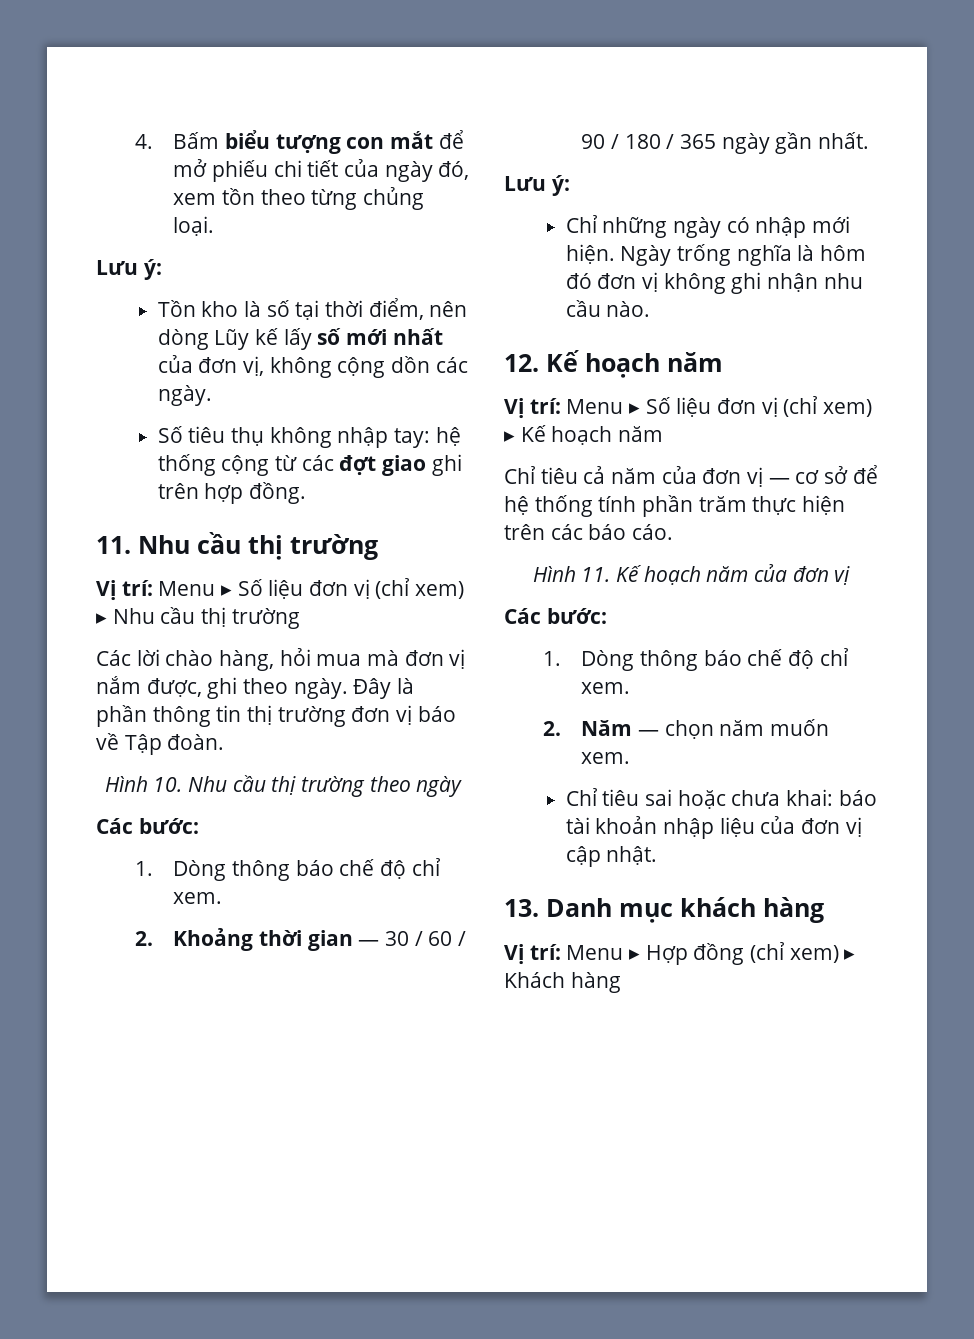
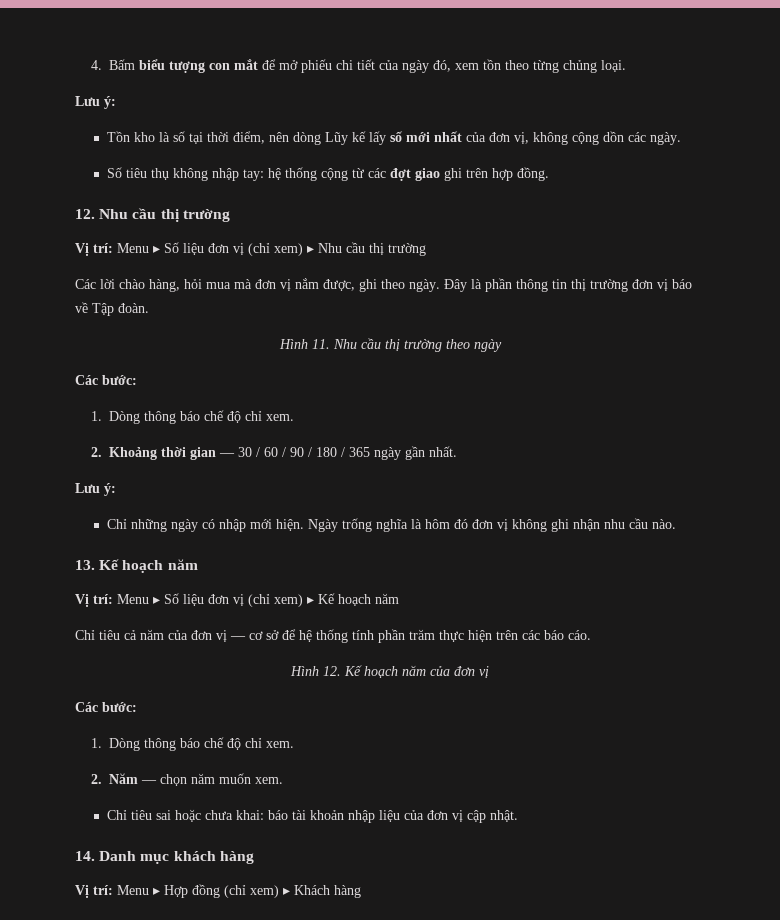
[96,536,131,554] 11. -> [75,209,95,219] 12.
[153,777,183,792] 10. -> [311,339,330,349] 11.
[504,354,539,372] 12. -> [75,560,95,570] 13.
[581,567,611,582] 11. -> [323,666,341,676] 12.
[504,899,539,917] 13. -> [75,851,95,861] 14.

